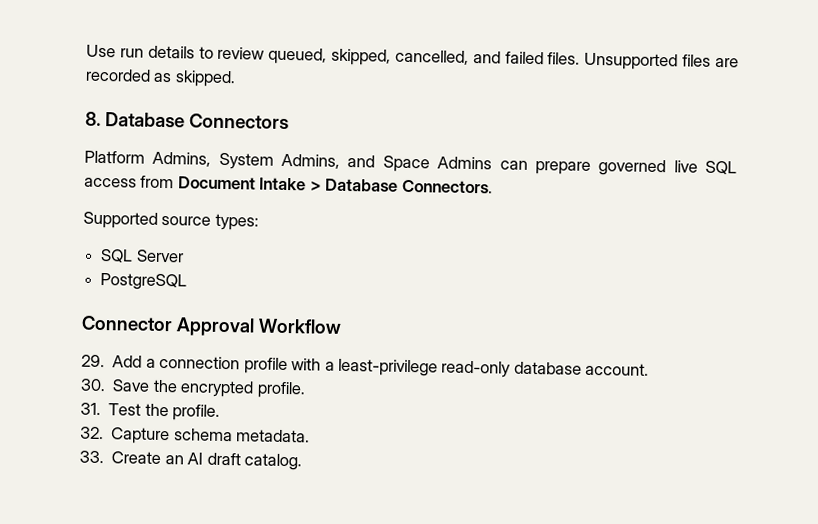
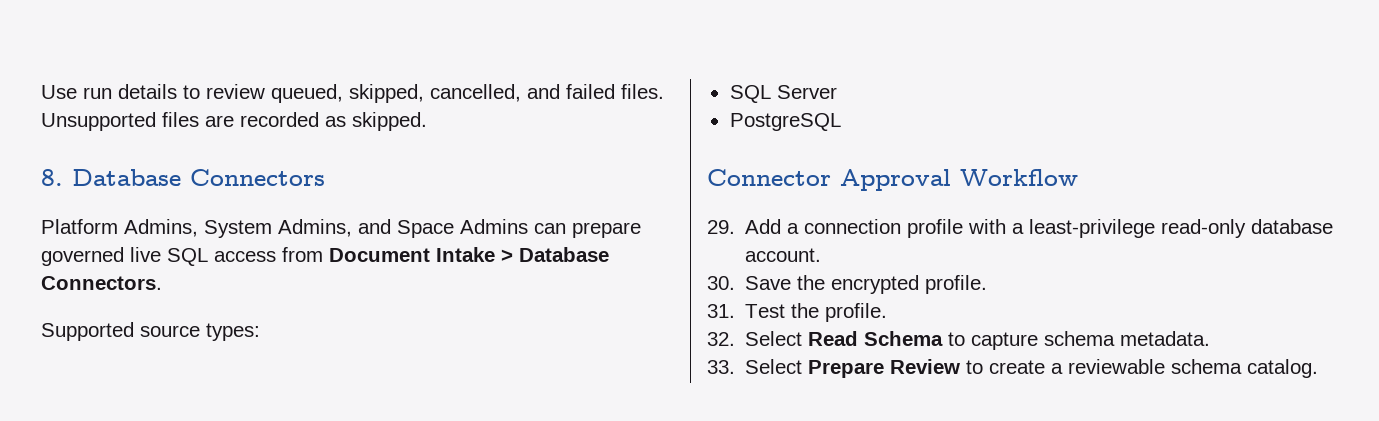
[111,427,311,445] [79,450,241,466] Capture schema metadata. // 33. Create an AI draft -> [745,331,1211,350] [707,359,1243,378] Select Read Schema to capture schema metadata. // 33. Select Prepare Review to create a reviewable schema

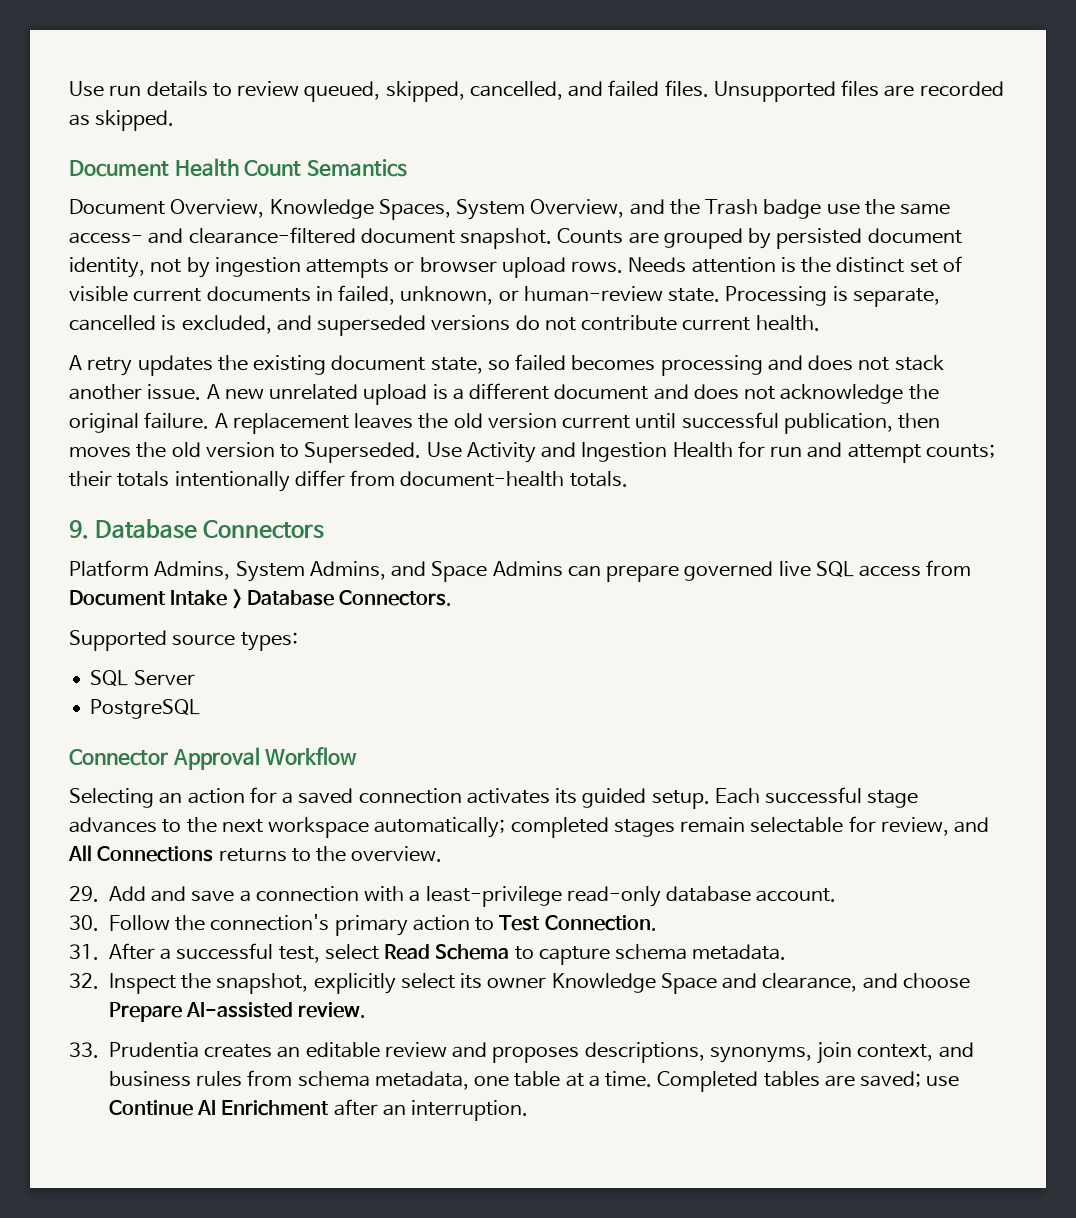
[41,169,63,186] 8. -> [69,158,408,177] [69,199,951,220] [69,227,962,249] [69,256,962,278] [69,285,940,307] [69,315,820,336] [69,354,944,376] [69,383,939,405] [69,412,941,434] [69,441,995,463] [69,470,628,492] [69,520,89,539] Document Health Count Semantics // Document Overview, Knowledge Spaces, System Overview, and the Trash badge use the same access- and clearance-filtered document snapshot. Counts are grouped by persisted document identity, not by ingestion attempts or browser upload rows. Needs attention is the distinct set of visible current documents in failed, unknown, or human-review state. Processing is separate, cancelled is excluded, and superseded versions do not contribute current health. // A retry updates the existing document state, so failed becomes processing and does not stack another issue. A new unrelated upload is a different document and does not acknowledge the original failure. A replacement leaves the old version current until successful publication, then moves the old version to Superseded. Use Activity and Ingestion Health for run and attempt counts; their totals intentionally differ from document-health totals. // 9.
(1078, 177) none -> [69,787,919,809] [69,816,990,838] [68,845,443,862] // Selecting an action for a saved connection activates its guided setup. Each successful stage advances to the next workspace automatically; completed stages remain selectable for review, and All Connections returns to the overview.
(782, 226) none -> [151,886,235,902] and save
[907,219,964,238] profile -> (359, 894) none
[745,275,988,294] [707,303,888,322] [707,331,803,346] Save the encrypted profile. // 31. Test the profile. // 32. Select -> [108,914,657,936] [69,943,379,963] Follow the connection's primary action to Test Connection. // 31. After a successful test, select
[707,359,1319,378] 33. Select Prepare Review to create a reviewable schema catalog. -> [69,973,970,994] [108,1002,367,1022] [69,1042,974,1064] [108,1070,960,1092] [108,1099,529,1121] 32. Inspect the snapshot, explicitly select its owner Knowledge Space and clearance, and choose Prepare AI-assisted review. // 33. Prudentia creates an editable review and proposes descriptions, synonyms, join context, and business rules from schema metadata, one table at a time. Completed tables are saved; use Continue AI Enrichment after an interruption.

